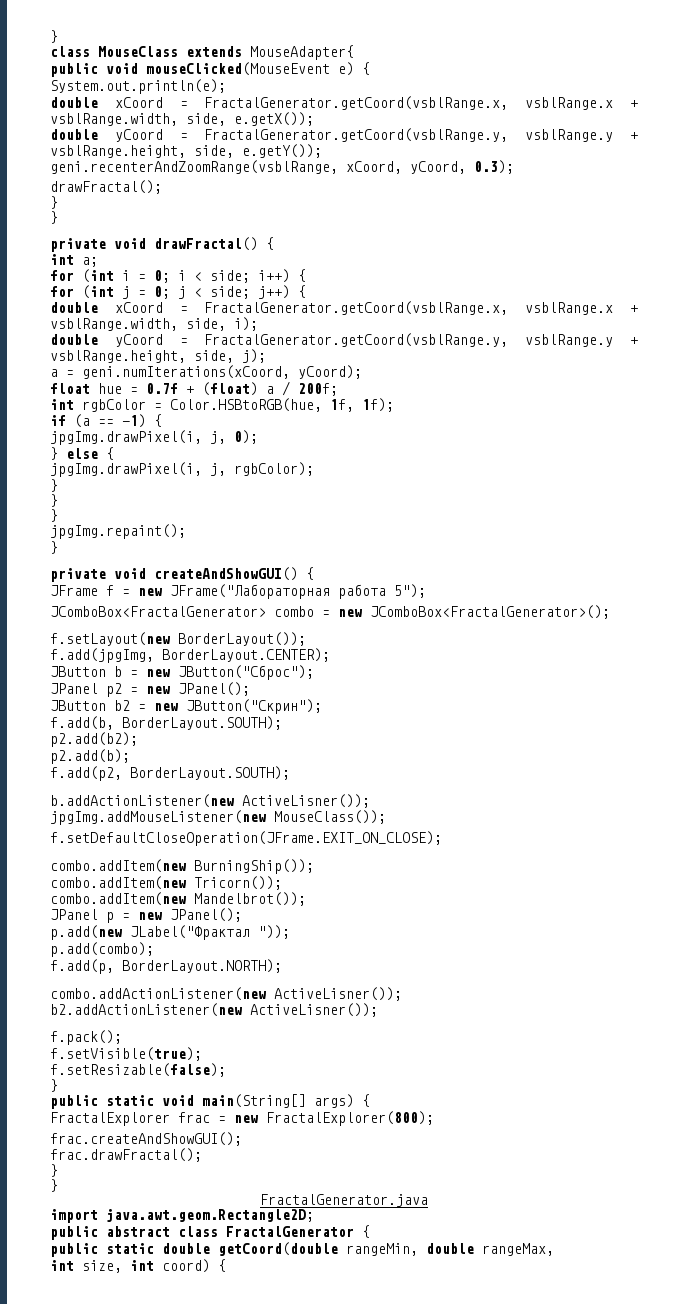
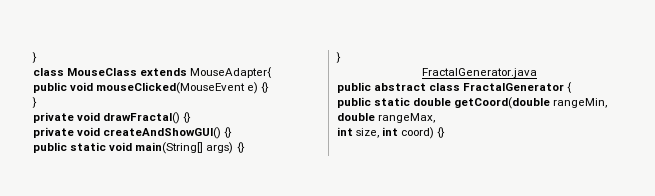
[362,62,370,75] [50,79,226,94] [50,96,638,110] [50,112,314,126] [50,128,638,142] [50,144,322,158] [50,160,514,174] [50,180,162,194] [50,196,58,209] [50,211,58,224] [50,237,274,252] [50,254,98,267] [50,269,306,283] [50,285,306,299] [50,301,638,315] [50,317,258,331] [50,333,638,347] [50,349,266,363] [50,365,362,379] [50,381,338,396] [50,398,394,412] [50,414,162,428] [50,430,258,445] [50,447,114,460] [50,462,314,477] [50,479,58,492] [50,494,58,507] [50,509,58,522] [50,524,186,539] [50,541,58,554] [50,567,314,582] [50,584,426,599] [50,605,610,619] [50,632,306,646] [50,648,330,663] [50,665,314,680] [50,682,250,697] [50,699,322,714] [50,716,282,730] [50,732,138,747] [50,749,130,764] [50,766,290,781] [50,794,370,808] [50,810,386,825] [50,831,442,846] [50,859,314,874] [50,876,282,890] [50,892,306,906] [50,908,242,923] [50,925,290,940] [50,942,154,957] [50,959,282,974] [50,987,402,1001] [50,1003,378,1017] [50,1030,122,1045] [50,1047,202,1061] [50,1063,226,1077] [50,1079,58,1092] { // System.out.println(e); // double xCoord = FractalGenerator.getCoord(vsblRange.x, vsblRange.x + vsblRange.width, side, e.getX()); // double yCoord = FractalGenerator.getCoord(vsblRange.y, vsblRange.y + vsblRange.height, side, e.getY()); // geni.recenterAndZoomRange(vsblRange, xCoord, yCoord, 0.3); // drawFractal(); // } // } // private void drawFractal() { // int a; // for (int i = 0; i < side; i++) { // for (int j = 0; j < side; j++) { // double xCoord = FractalGenerator.getCoord(vsblRange.x, vsblRange.x + vsblRange.width, side, i); // double yCoord = FractalGenerator.getCoord(vsblRange.y, vsblRange.y + vsblRange.height, side, j); // a = geni.numIterations(xCoord, yCoord); // float hue = 0.7f + (float) a / 200f; // int rgbColor = Color.HSBtoRGB(hue, 1f, 1f); // if (a == -1) { // jpgImg.drawPixel(i, j, 0); // } else { // jpgImg.drawPixel(i, j, rgbColor); // } // } // } // jpgImg.repaint(); // } // private void createAndShowGUI() { // JFrame f = new JFrame("Лабораторная работа 5"); // JComboBox<FractalGenerator> combo = new JComboBox<FractalGenerator>(); // f.setLayout(new BorderLayout()); // f.add(jpgImg, BorderLayout.CENTER); // JButton b = new JButton("Сброс"); // JPanel p2 = new JPanel(); // JButton b2 = new JButton("Скрин"); // f.add(b, BorderLayout.SOUTH); // p2.add(b2); // p2.add(b); // f.add(p2, BorderLayout.SOUTH); // b.addActionListener(new ActiveLisner()); // jpgImg.addMouseListener(new MouseClass()); // f.setDefaultCloseOperation(JFrame.EXIT_ON_CLOSE); // combo.addItem(new BurningShip()); // combo.addItem(new Tricorn()); // combo.addItem(new Mandelbrot()); // JPanel p = new JPanel(); // p.add(new JLabel("Фрактал ")); // p.add(combo); // f.add(p, BorderLayout.NORTH); // combo.addActionListener(new ActiveLisner()); // b2.addActionListener(new ActiveLisner()); // f.pack(); // f.setVisible(true); // f.setResizable(false); // } -> [261,82,270,93] [32,97,37,108] [33,112,192,124] [33,127,233,139] {} // } // private void drawFractal() {} // private void createAndShowGUI() {}
[362,1094,370,1107] [50,1111,434,1126] [50,1132,242,1146] [50,1148,202,1162] [50,1164,58,1177] { // FractalExplorer frac = new FractalExplorer(800); // frac.createAndShowGUI(); // frac.drawFractal(); // } -> [236,142,245,153] {}
[50,1209,314,1223] // import java.awt.geom.Rectangle2D; -> (537, 73) none
[218,1259,226,1272] { -> [437,127,446,138] {}

